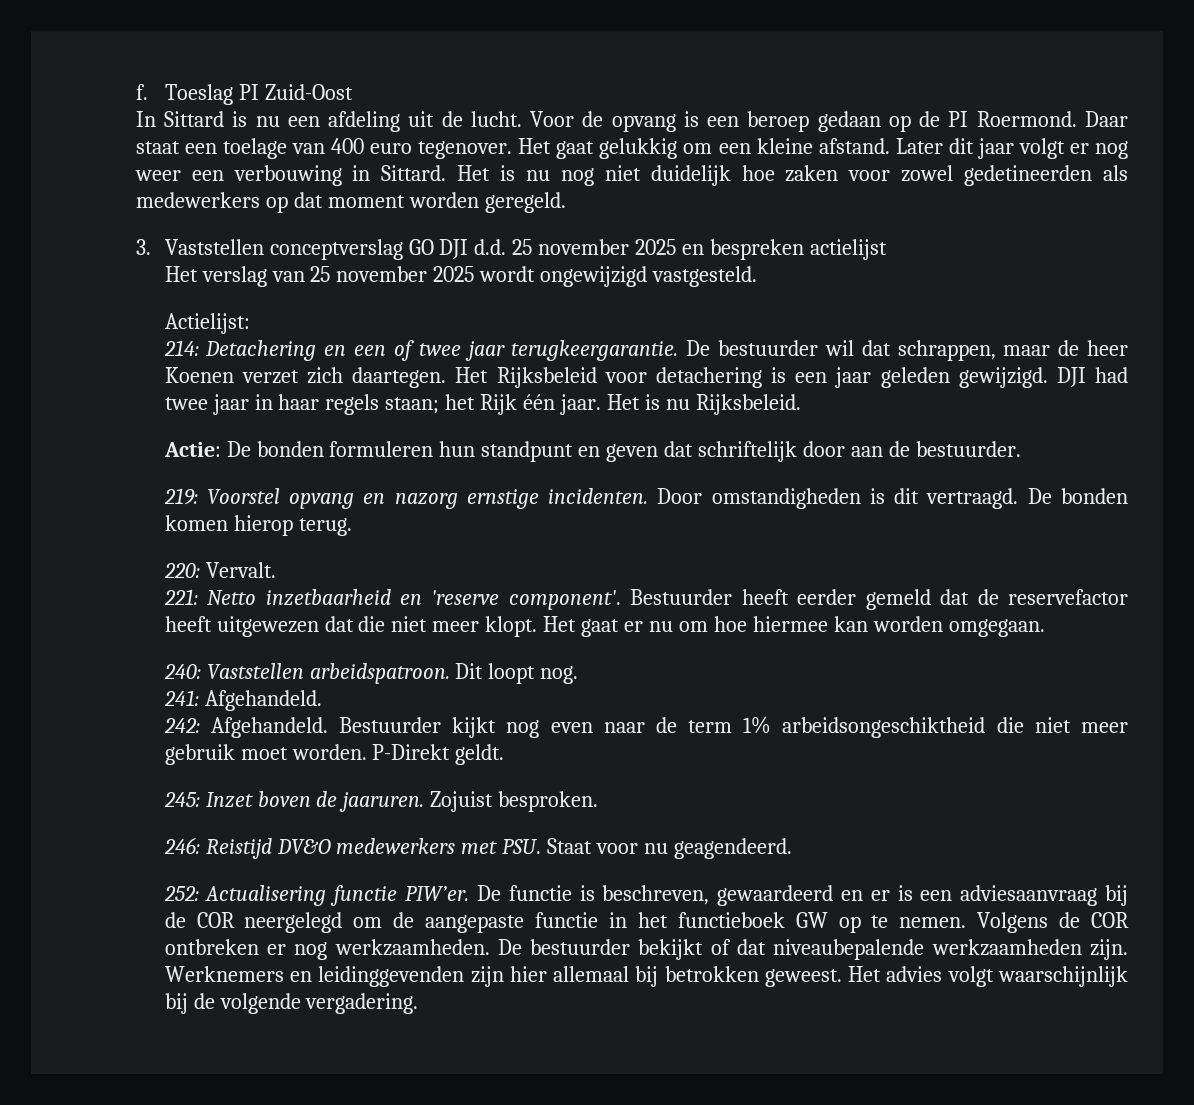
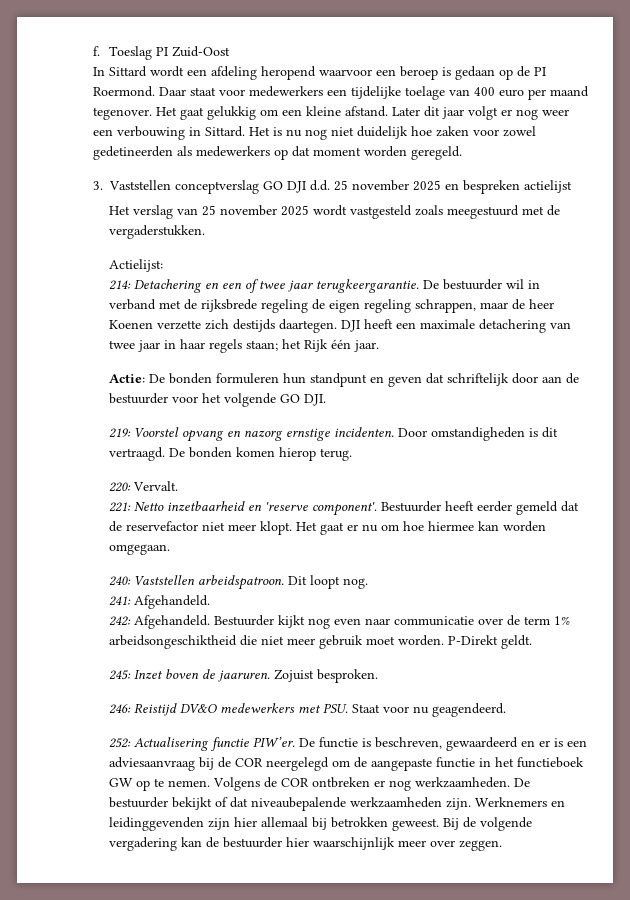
[232,111,699,132] is nu een afdeling uit de lucht. Voor de opvang is -> [149,66,372,80] wordt een afdeling heropend waarvoor
(810, 121) none -> [441,67,451,76] is
[184,143,217,154] een -> [218,86,401,99] voor medewerkers een tijdelijke
(413, 148) none -> [527,86,589,100] per maand
[540,266,758,287] ongewijzigd vastgesteld. -> [349,205,560,219] [108,225,205,239] vastgesteld zoals meegestuurd met de vergaderstukken.
[861,340,891,356] dat -> [527,280,540,289] [108,299,411,313] in verband met de rijksbrede regeling de eigen regeling
[241,367,1128,388] verzet zich daartegen. Het Rijksbeleid voor detachering is een jaar geleden gewijzigd. DJI had -> [156,319,571,333] verzette zich destijds daartegen. DJI heeft een maximale detachering van
[607,394,801,415] Het is nu Rijksbeleid. -> (379, 346) none
[915,441,1021,457] bestuurder. -> [108,393,326,407] bestuurder voor het volgende GO DJI.
[164,616,386,637] heeft uitgewezen dat die -> (198, 526) none
(645, 727) none -> [393,616,503,626] communicatie over
[848,966,1129,987] [164,993,419,1014] Het advies volgt waarschijnlijk bij de volgende vergadering. -> [442,817,532,831] [108,837,502,851] Bij de volgende vergadering kan de bestuurder hier waarschijnlijk meer over zeggen.

